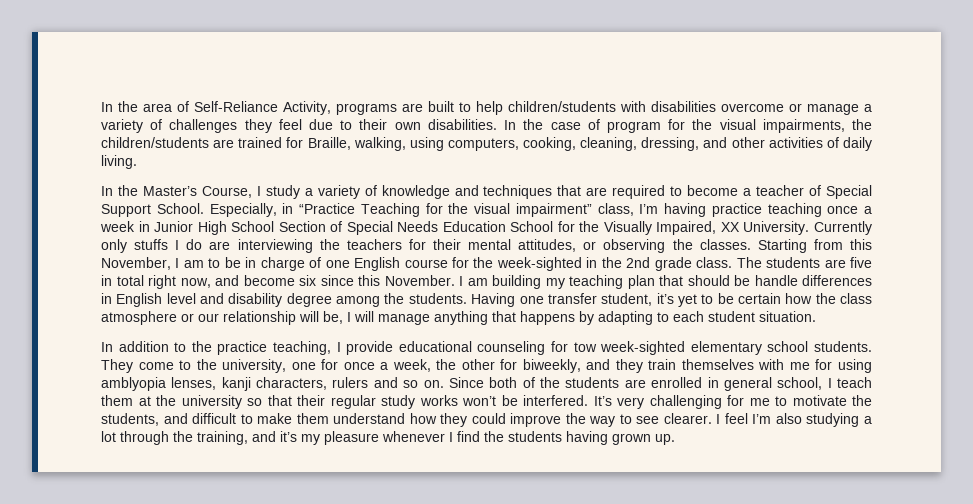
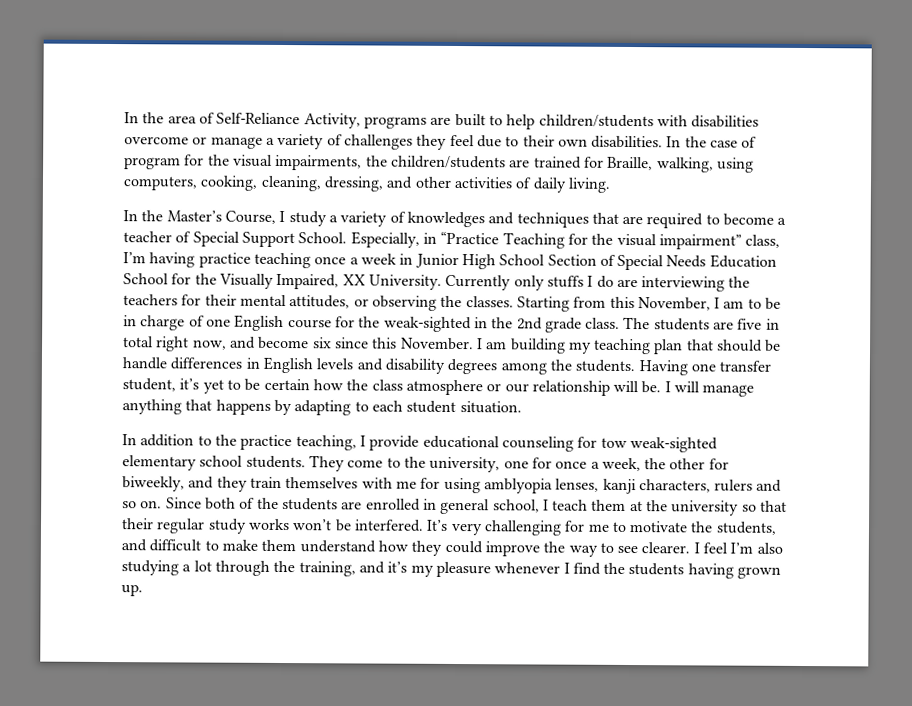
[381,185,450,199] knowledge -> [406,211,485,228] knowledges
[496,257,582,271] week-sighted -> [383,316,472,333] weak-sighted
[166,293,196,304] level -> [316,358,354,370] levels
[286,293,332,307] degree -> [447,358,498,375] degrees
[323,311,343,324] be, -> [641,381,662,394] be.
[600,341,686,355] week-sighted -> [629,437,718,453] weak-sighted

